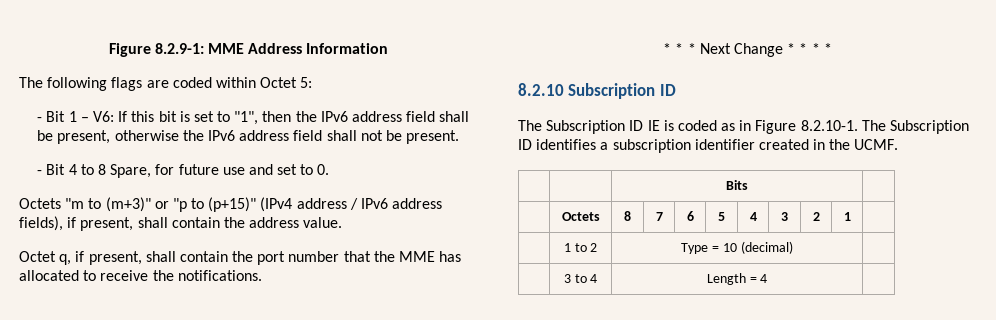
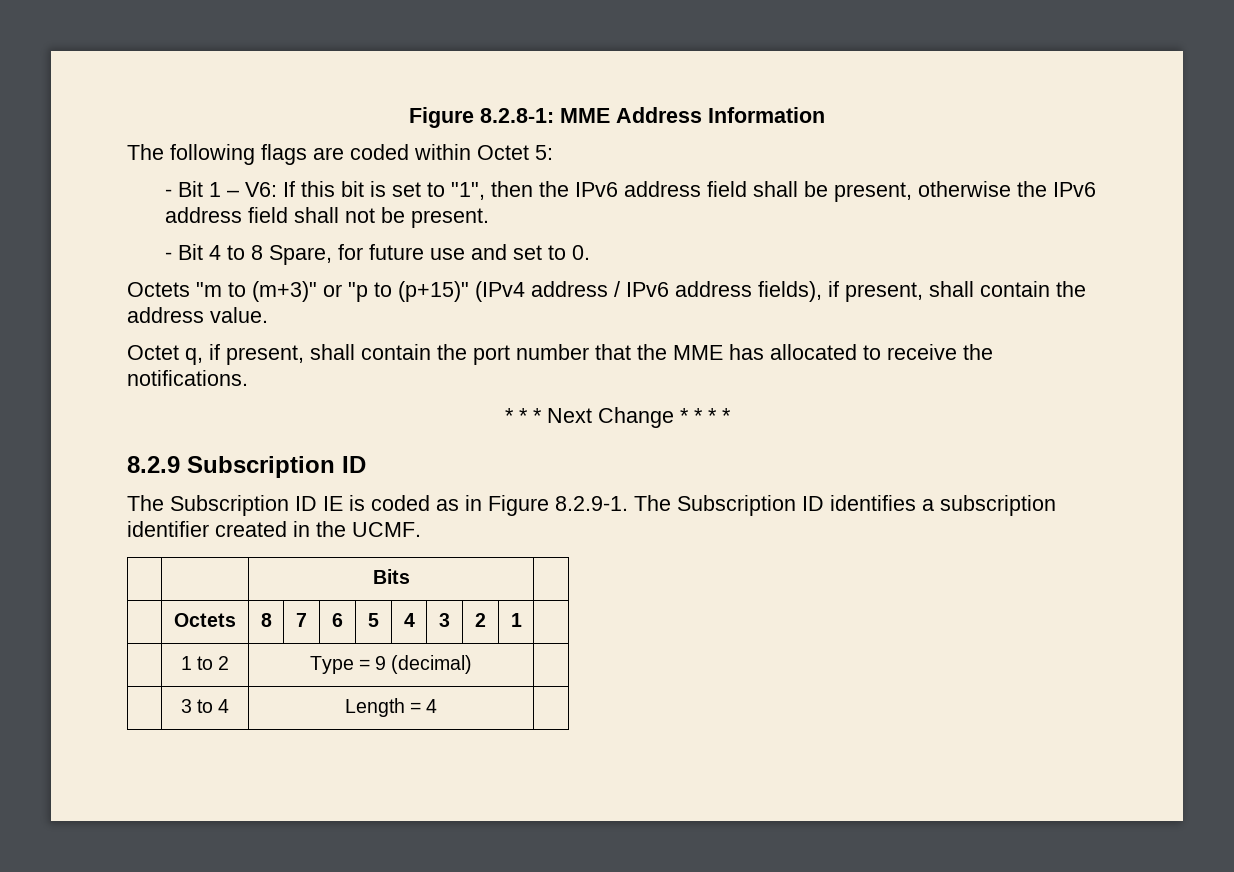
[108,43,204,57] Figure 8.2.9-1: -> [409,107,554,128] Figure 8.2.8-1:
[518,83,564,96] 8.2.10 -> [127,456,180,473] 8.2.9
[800,120,858,131] 8.2.10-1. -> [555,496,628,511] 8.2.9-1.
[722,243,737,252] 10 -> [375,656,387,670] 9

